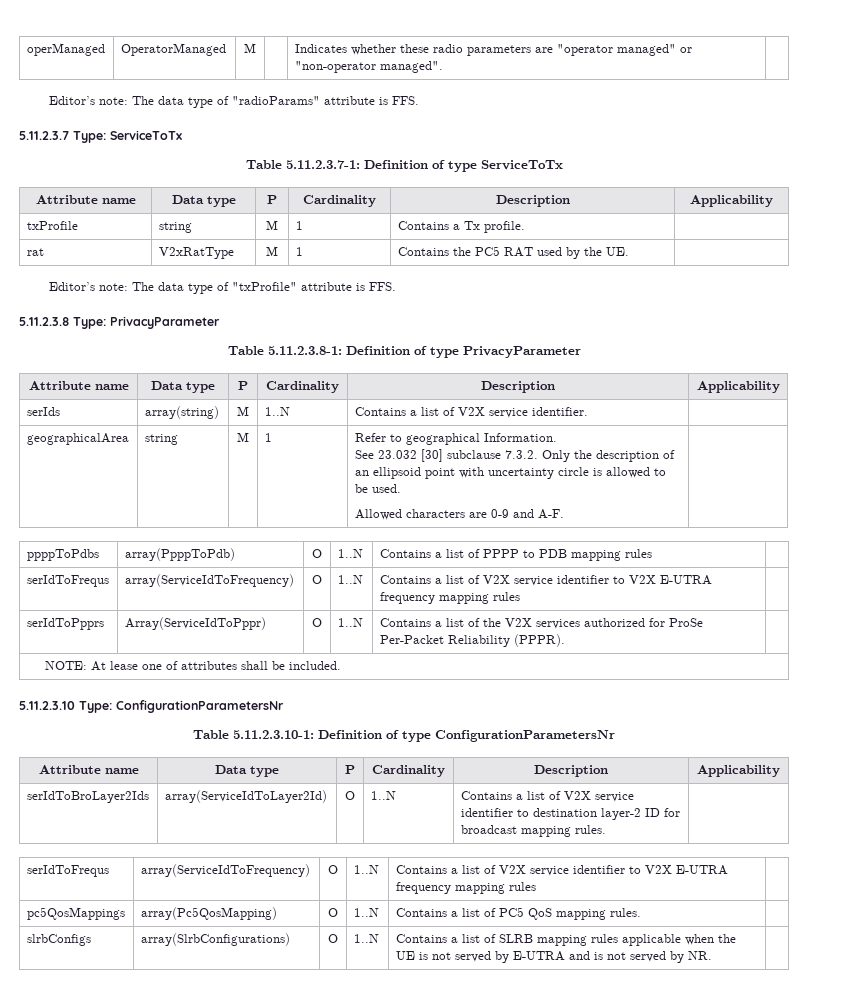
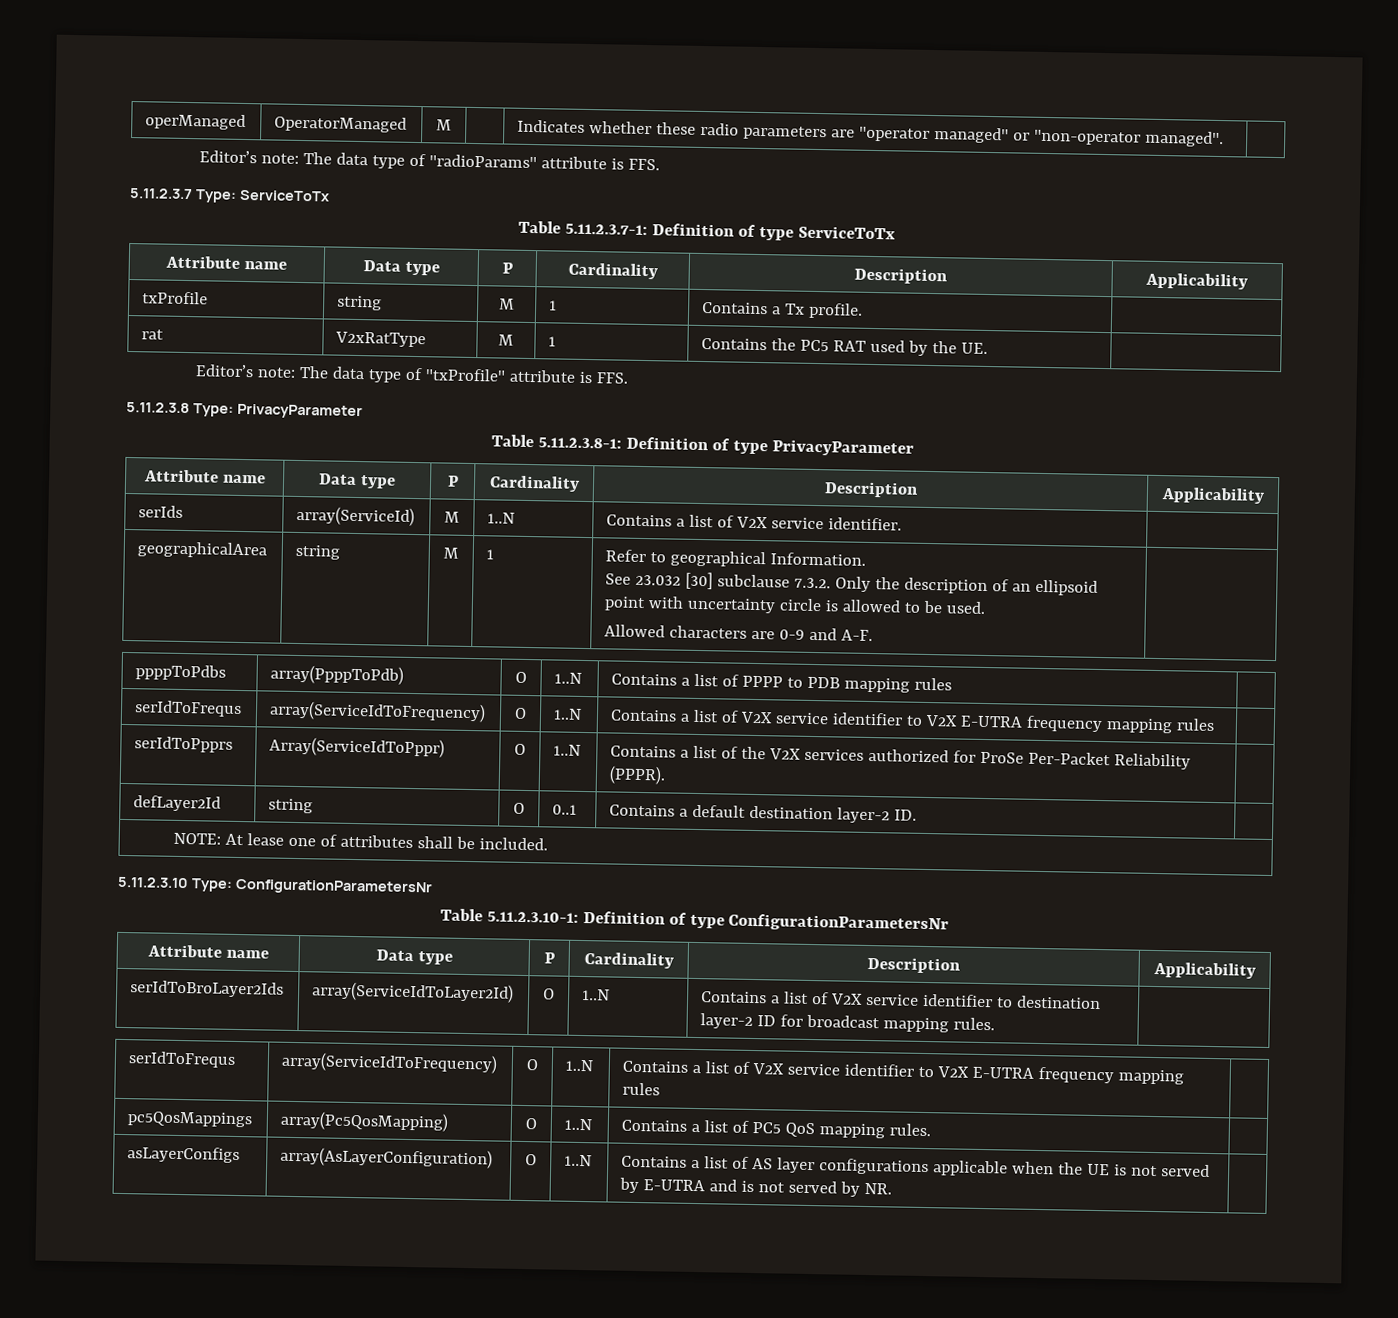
[144,406,219,419] array(string) -> [296,505,416,527] array(ServiceId)
(565, 640) none -> [133,795,222,812] [268,798,314,814] [513,802,525,814] [552,804,578,815] [609,804,918,824] // defLayer2Id | string | O | 0..1 | Contains a default destination layer-2 ID. |
[26,934,91,946] [140,933,290,946] [328,934,338,943] [353,934,379,943] [395,934,618,946] slrbConfigs | array(SlrbConfigurations) | O | 1..N | Contains a list of SLRB mapping rules -> [127,1146,241,1164] [280,1146,494,1169] [525,1154,537,1166] [564,1154,593,1167] [621,1155,930,1176] asLayerConfigs | array(AsLayerConfiguration) | O | 1..N | Contains a list of AS layer configurations

